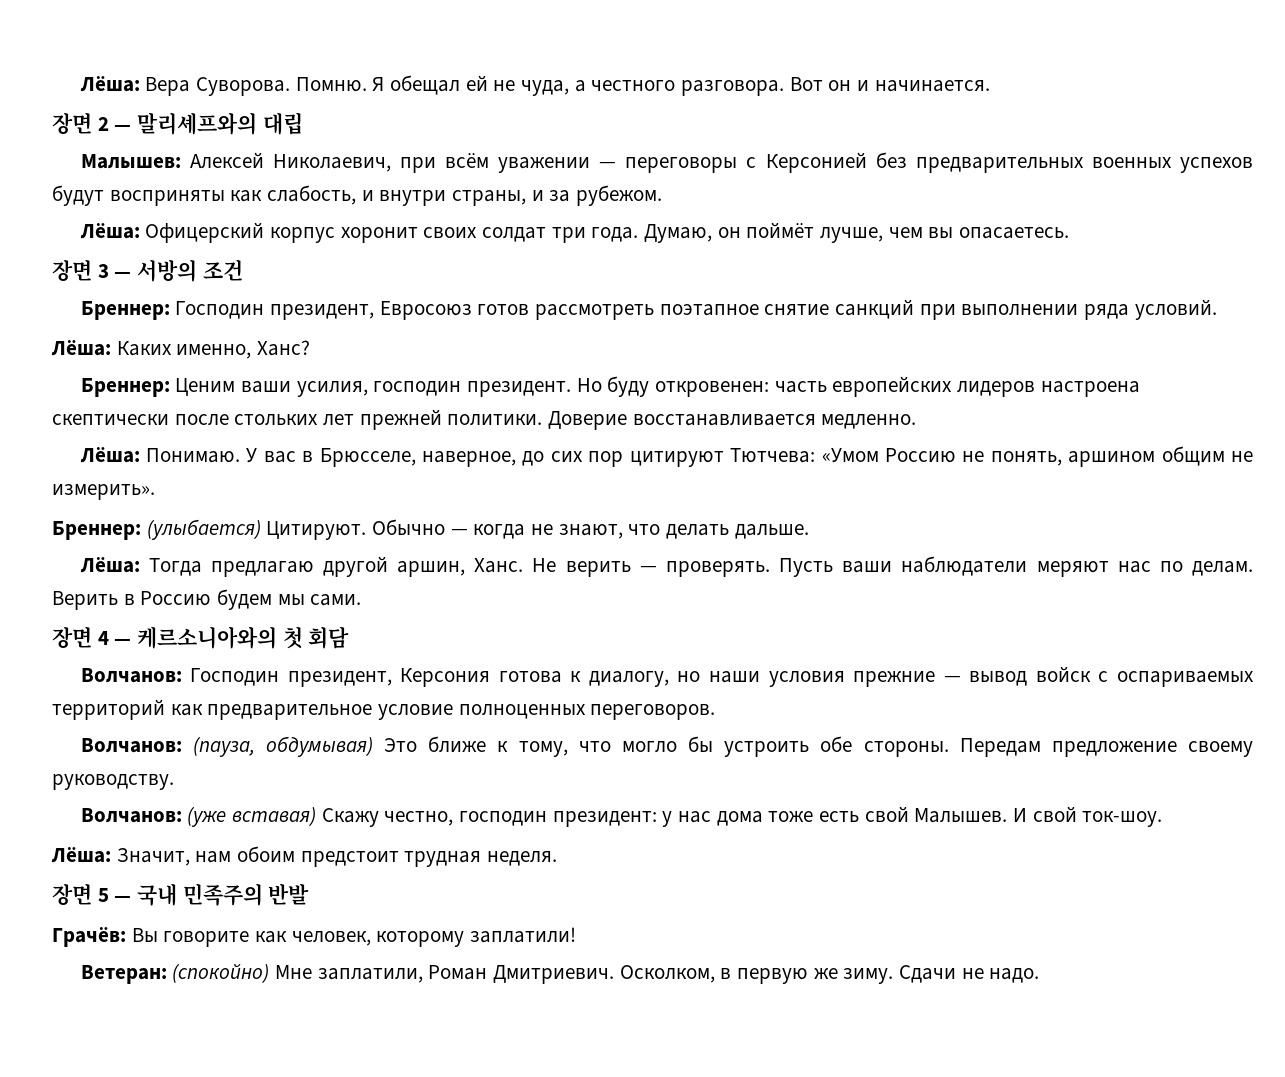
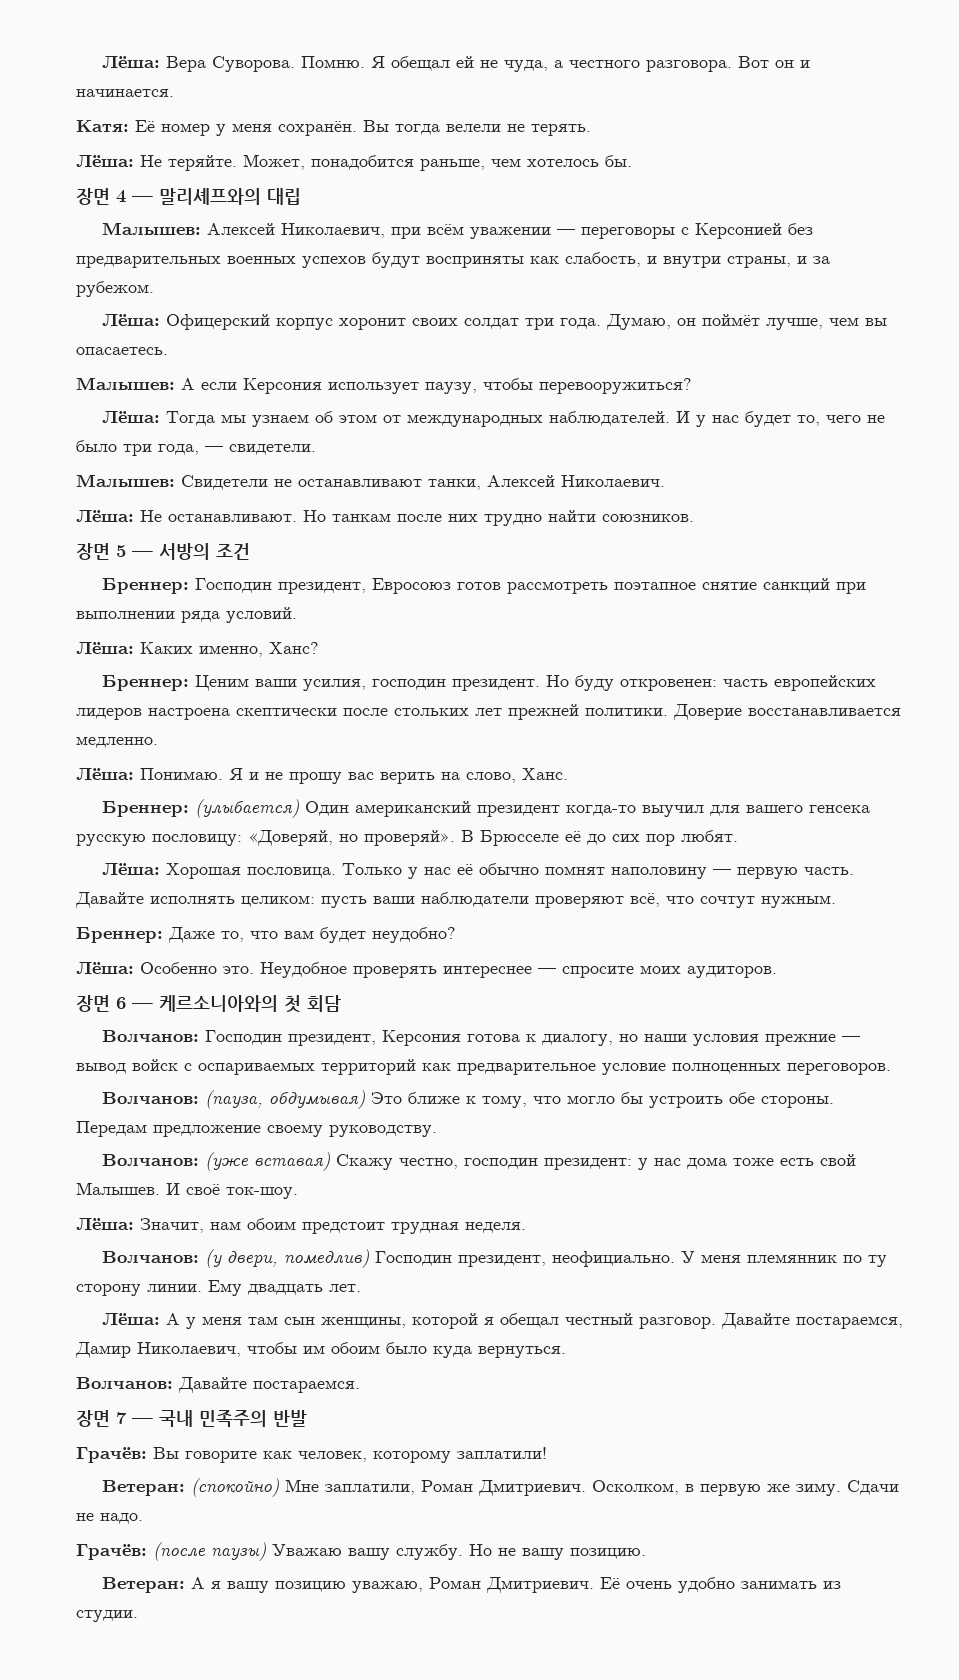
[52,113,109,134] // 장면 2 -> [76,120,591,136] [76,154,632,171] [76,188,126,205] // Катя: Её номер у меня сохранён. Вы тогда велели не терять. // Лёша: Не теряйте. Может, понадобится раньше, чем хотелось бы. // 장면 4
[52,260,109,281] // 장면 3 -> [76,377,692,394] [101,411,885,427] [76,440,316,456] [76,474,665,490] [76,510,694,526] [76,543,126,560] // Малышев: А если Керсония использует паузу, чтобы перевооружиться? // Лёша: Тогда мы узнаем об этом от международных наблюдателей. И у нас будет то, чего не было три года, — свидетели. // Малышев: Свидетели не останавливают танки, Алексей Николаевич. // Лёша: Не останавливают. Но танкам после них трудно найти союзников. // 장면 5
[246,446,1253,467] [52,484,155,500] [52,519,809,540] [79,556,1253,577] [52,589,362,610] [52,627,109,648] У вас в Брюсселе, наверное, до сих пор цитируют Тютчева: «Умом Россию не понять, аршином общим не измерить». // Бреннер: (улыбается) Цитируют. Обычно — когда не знают, что делать дальше. // Лёша: Тогда предлагаю другой аршин, Ханс. Не верить — проверять. Пусть ваши наблюдатели меряют нас по делам. Верить в Россию будем мы сами. // 장면 4 -> [229,768,568,784] [101,799,870,818] [76,830,738,846] [101,863,854,879] [75,892,836,908] [76,927,456,943] [76,962,777,978] [76,995,126,1012] Я и не прошу вас верить на слово, Ханс. // Бреннер: (улыбается) Один американский президент когда-то выучил для вашего генсека русскую пословицу: «Доверяй, но проверяй». В Брюсселе её до сих пор любят. // Лёша: Хорошая пословица. Только у нас её обычно помнят наполовину — первую часть. Давайте исполнять целиком: пусть ваши наблюдатели проверяют всё, что сочтут нужным. // Бреннер: Даже то, что вам будет неудобно? // Лёша: Особенно это. Неудобное проверять интереснее — спросите моих аудиторов. // 장면 6
[1032,806,1077,822] свой -> [186,1184,220,1195] своё
[52,884,109,905] // 장면 5 -> [101,1249,887,1268] [76,1280,361,1296] [101,1313,903,1329] [75,1342,566,1358] [76,1377,360,1393] [76,1410,127,1427] // Волчанов: (у двери, помедлив) Господин президент, неофициально. У меня племянник по ту сторону линии. Ему двадцать лет. // Лёша: А у меня там сын женщины, которой я обещал честный разговор. Давайте постараемся, Дамир Николаевич, чтобы им обоим было куда вернуться. // Волчанов: Давайте постараемся. // 장면 7
(1040, 975) none -> [76,1542,646,1561] [101,1577,841,1593] [76,1610,138,1622] // Грачёв: (после паузы) Уважаю вашу службу. Но не вашу позицию. // Ветеран: А я вашу позицию уважаю, Роман Дмитриевич. Её очень удобно занимать из студии.

